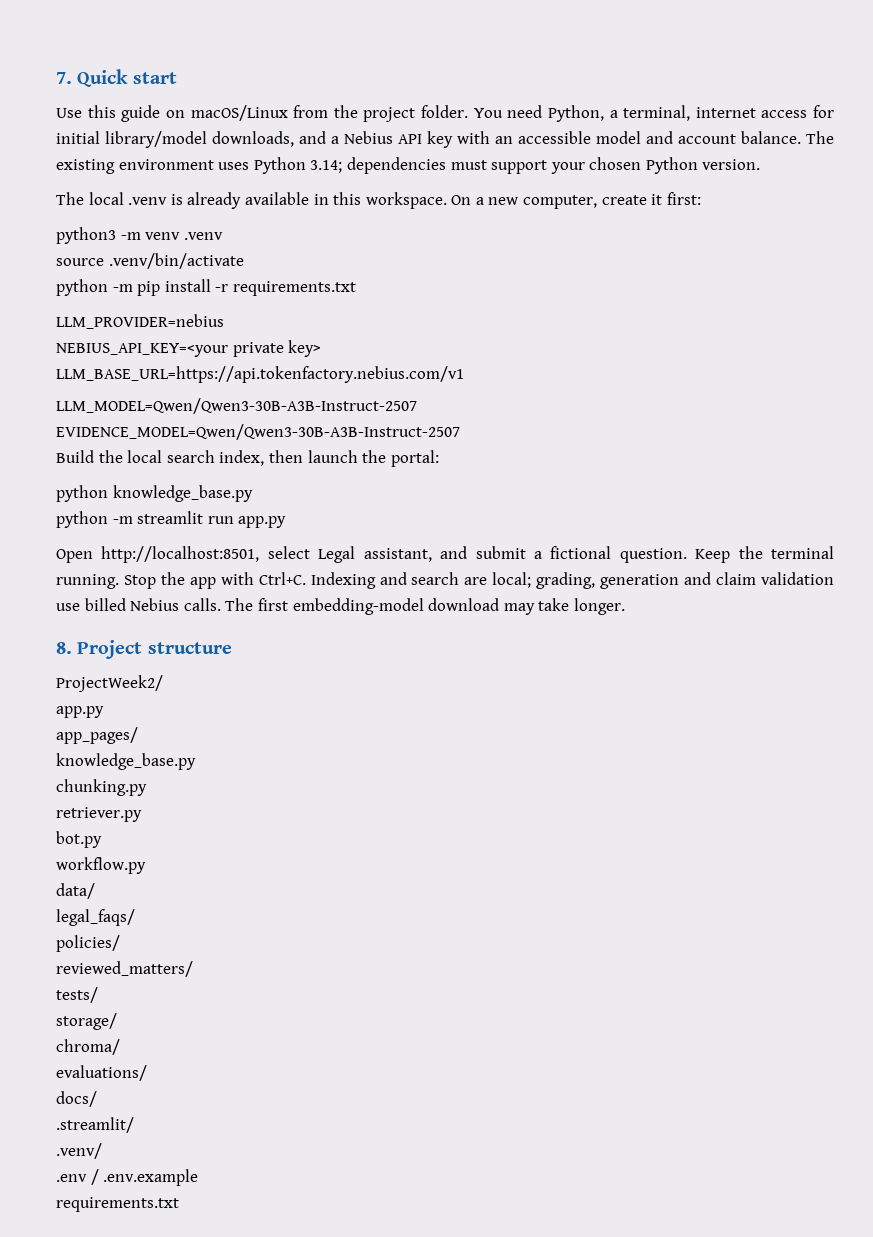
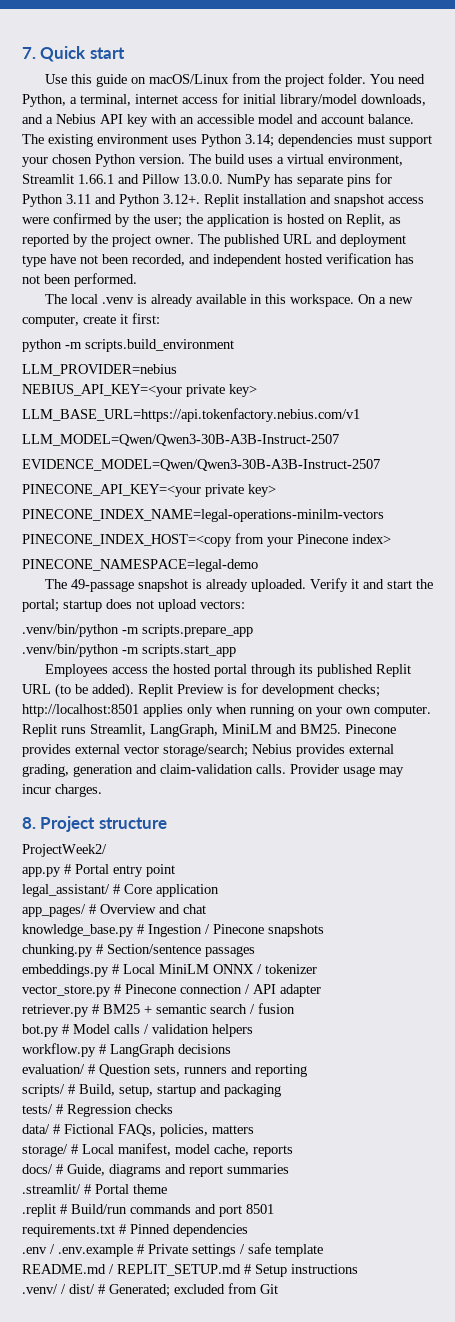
(761, 164) none -> [189,154,403,166] [22,173,392,187] [22,194,424,207] [22,213,401,227] [22,234,406,247] [22,253,414,267] [22,273,137,287] The build uses a virtual environment, Streamlit 1.66.1 and Pillow 13.0.0. NumPy has separate pins for Python 3.11 and Python 3.12+. Replit installation and snapshot access were confirmed by the user; the application is hosted on Replit, as reported by the project owner. The published URL and deployment type have not been recorded, and independent hosted verification has not been performed.
[56,227,223,244] [56,253,244,269] [56,279,356,296] python3 -m venv .venv // source .venv/bin/activate // python -m pip install -r requirements.txt -> [22,339,234,352] python -m scripts.build_environment
[56,450,439,467] [56,485,253,502] [56,511,287,528] [56,546,834,563] [56,572,834,589] [56,598,625,615] Build the local search index, then launch the portal: // python knowledge_base.py // python -m streamlit run app.py // Open http://localhost:8501, select Legal assistant, and submit a fictional question. Keep the terminal running. Stop the app with Ctrl+C. Indexing and search are local; grading, generation and claim validation use billed Nebius calls. The first embedding-model download may take longer. -> [22,484,276,497] [22,509,384,522] [22,533,391,547] [22,559,258,572] [44,578,433,592] [22,599,245,612] [22,624,253,637] [22,644,236,657] [44,664,411,677] [22,683,380,698] [22,704,431,717] [22,724,396,737] [22,744,394,757] [22,764,404,777] [22,784,102,797] PINECONE_API_KEY=<your private key> // PINECONE_INDEX_NAME=legal-operations-minilm-vectors // PINECONE_INDEX_HOST=<copy from your Pinecone index> // PINECONE_NAMESPACE=legal-demo // The 49-passage snapshot is already uploaded. Verify it and start the portal; startup does not upload vectors: // .venv/bin/python -m scripts.prepare_app // .venv/bin/python -m scripts.start_app // Employees access the hosted portal through its published Replit URL (to be added). Replit Preview is for development checks; http://localhost:8501 applies only when running on your own computer. Replit runs Streamlit, LangGraph, MiniLM and BM25. Pinecone provides external vector storage/search; Nebius provides external grading, generation and claim-validation calls. Provider usage may incur charges.
[56,727,138,744] [56,753,196,770] [56,779,147,796] [56,807,142,822] [56,831,102,848] [56,857,146,874] [56,883,95,899] [56,909,135,926] [56,935,120,952] [56,961,193,977] [56,987,98,1003] [56,1013,117,1030] [56,1039,120,1055] [56,1065,147,1081] [56,1091,97,1107] [56,1117,134,1133] [56,1143,102,1159] [56,1169,199,1186] [56,1197,179,1212] // app_pages/ // knowledge_base.py // chunking.py // retriever.py // bot.py // workflow.py // data/ // legal_faqs/ // policies/ // reviewed_matters/ // tests/ // storage/ // chroma/ // evaluations/ // docs/ // .streamlit/ // .venv/ // .env / .env.example // requirements.txt -> [64,864,175,877] [22,884,219,897] [22,904,206,917] [22,924,324,937] [22,944,255,957] [22,964,317,977] [22,984,321,997] [22,1003,295,1017] [22,1024,253,1037] [22,1043,231,1057] [22,1064,307,1077] [22,1084,281,1097] [22,1104,173,1117] [22,1124,254,1137] [22,1143,293,1157] [22,1164,289,1177] [22,1184,167,1194] [22,1204,274,1217] [22,1224,248,1237] [22,1243,323,1257] [22,1264,358,1277] [22,1283,278,1297] # Portal entry point // legal_assistant/ # Core application // app_pages/ # Overview and chat // knowledge_base.py # Ingestion / Pinecone snapshots // chunking.py # Section/sentence passages // embeddings.py # Local MiniLM ONNX / tokenizer // vector_store.py # Pinecone connection / API adapter // retriever.py # BM25 + semantic search / fusion // bot.py # Model calls / validation helpers // workflow.py # LangGraph decisions // evaluation/ # Question sets, runners and reporting // scripts/ # Build, setup, startup and packaging // tests/ # Regression checks // data/ # Fictional FAQs, policies, matters // storage/ # Local manifest, model cache, reports // docs/ # Guide, diagrams and report summaries // .streamlit/ # Portal theme // .replit # Build/run commands and port 8501 // requirements.txt # Pinned dependencies // .env / .env.example # Private settings / safe template // README.md / REPLIT_SETUP.md # Setup instructions // .venv/ / dist/ # Generated; excluded from Git

